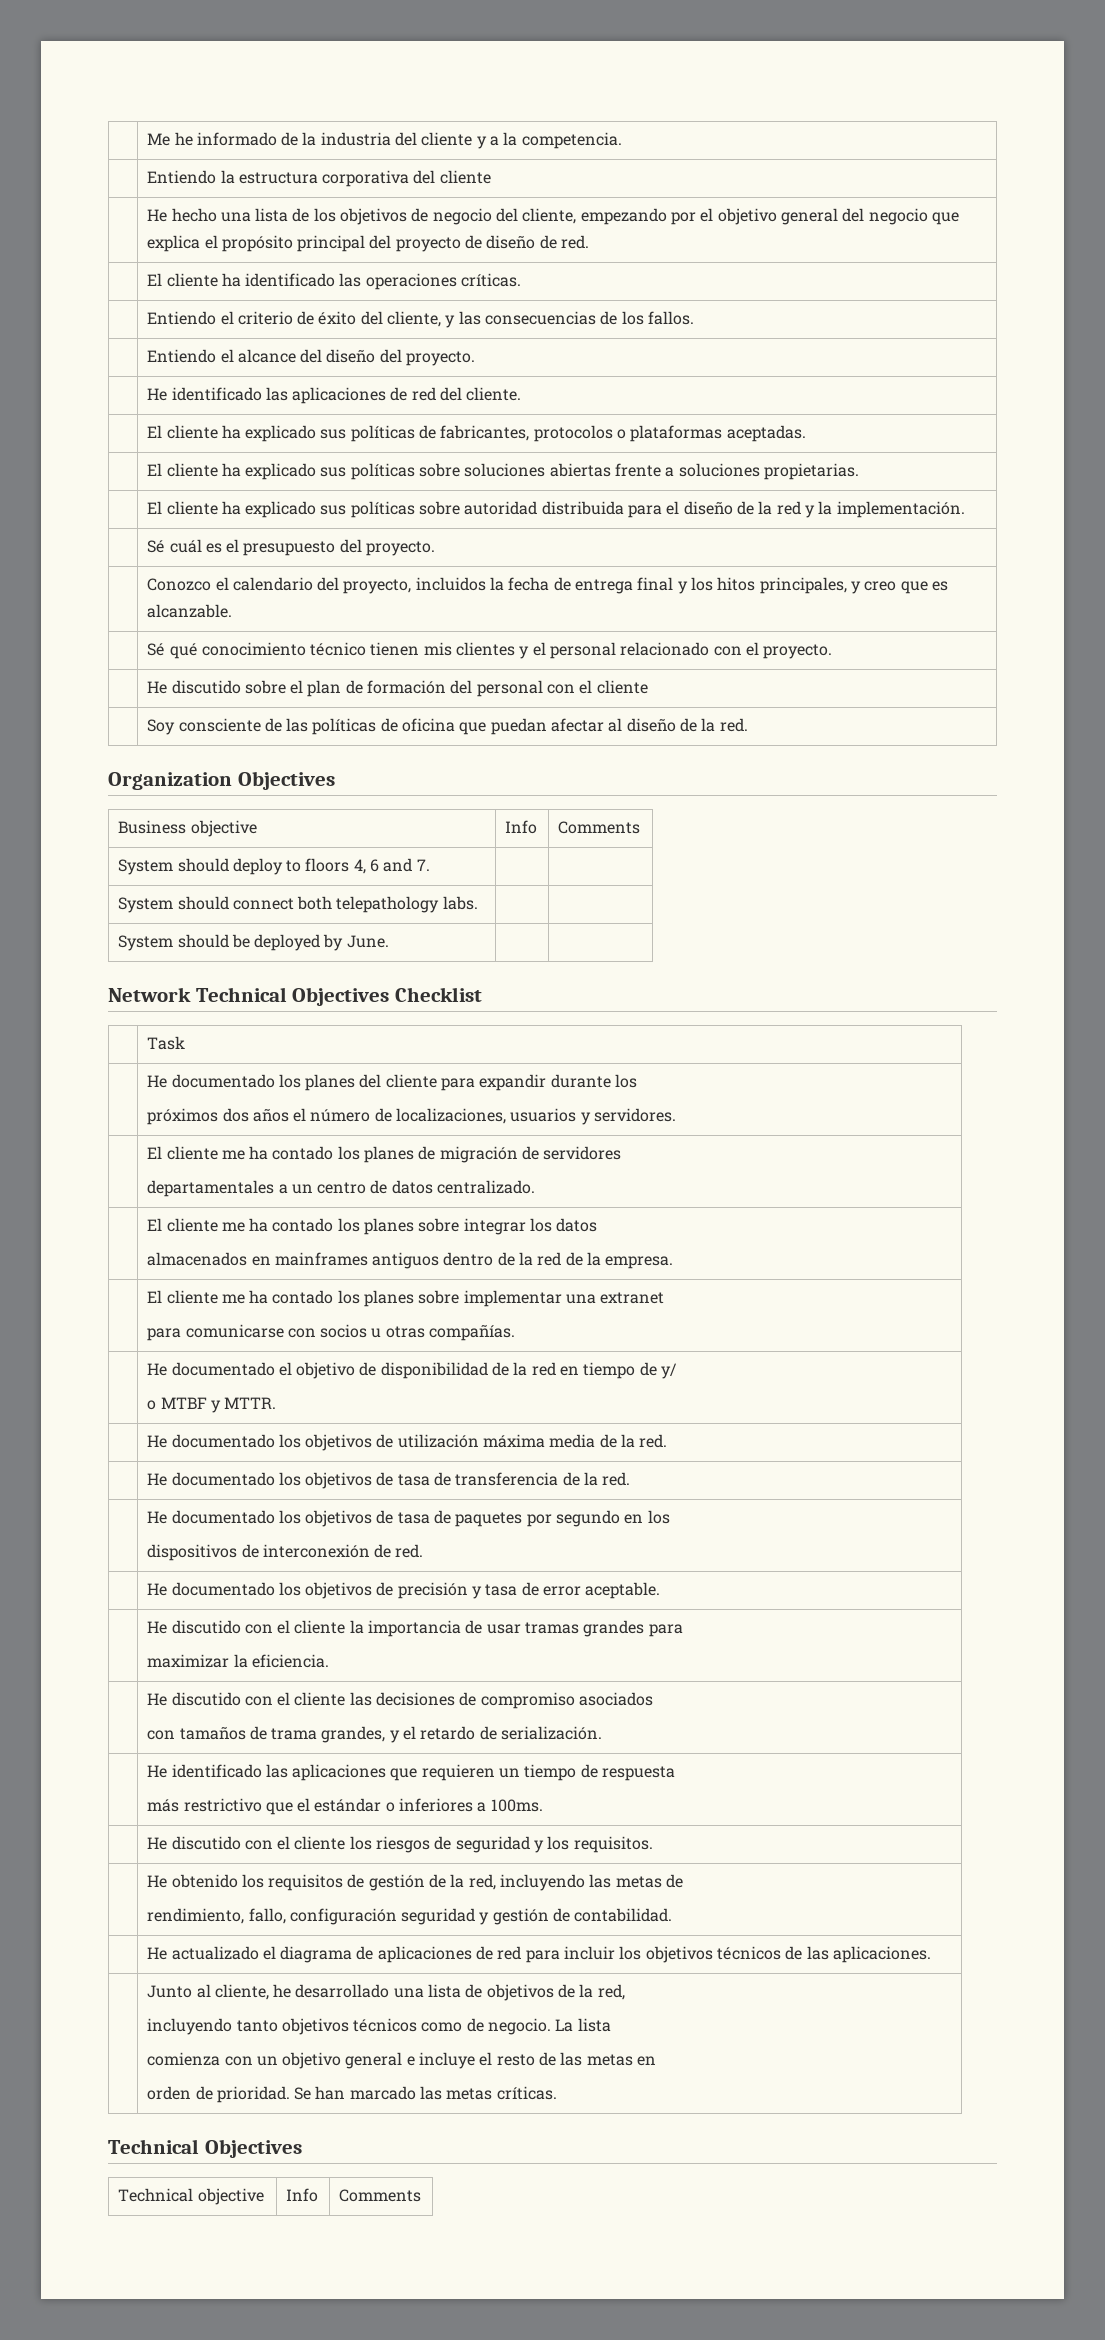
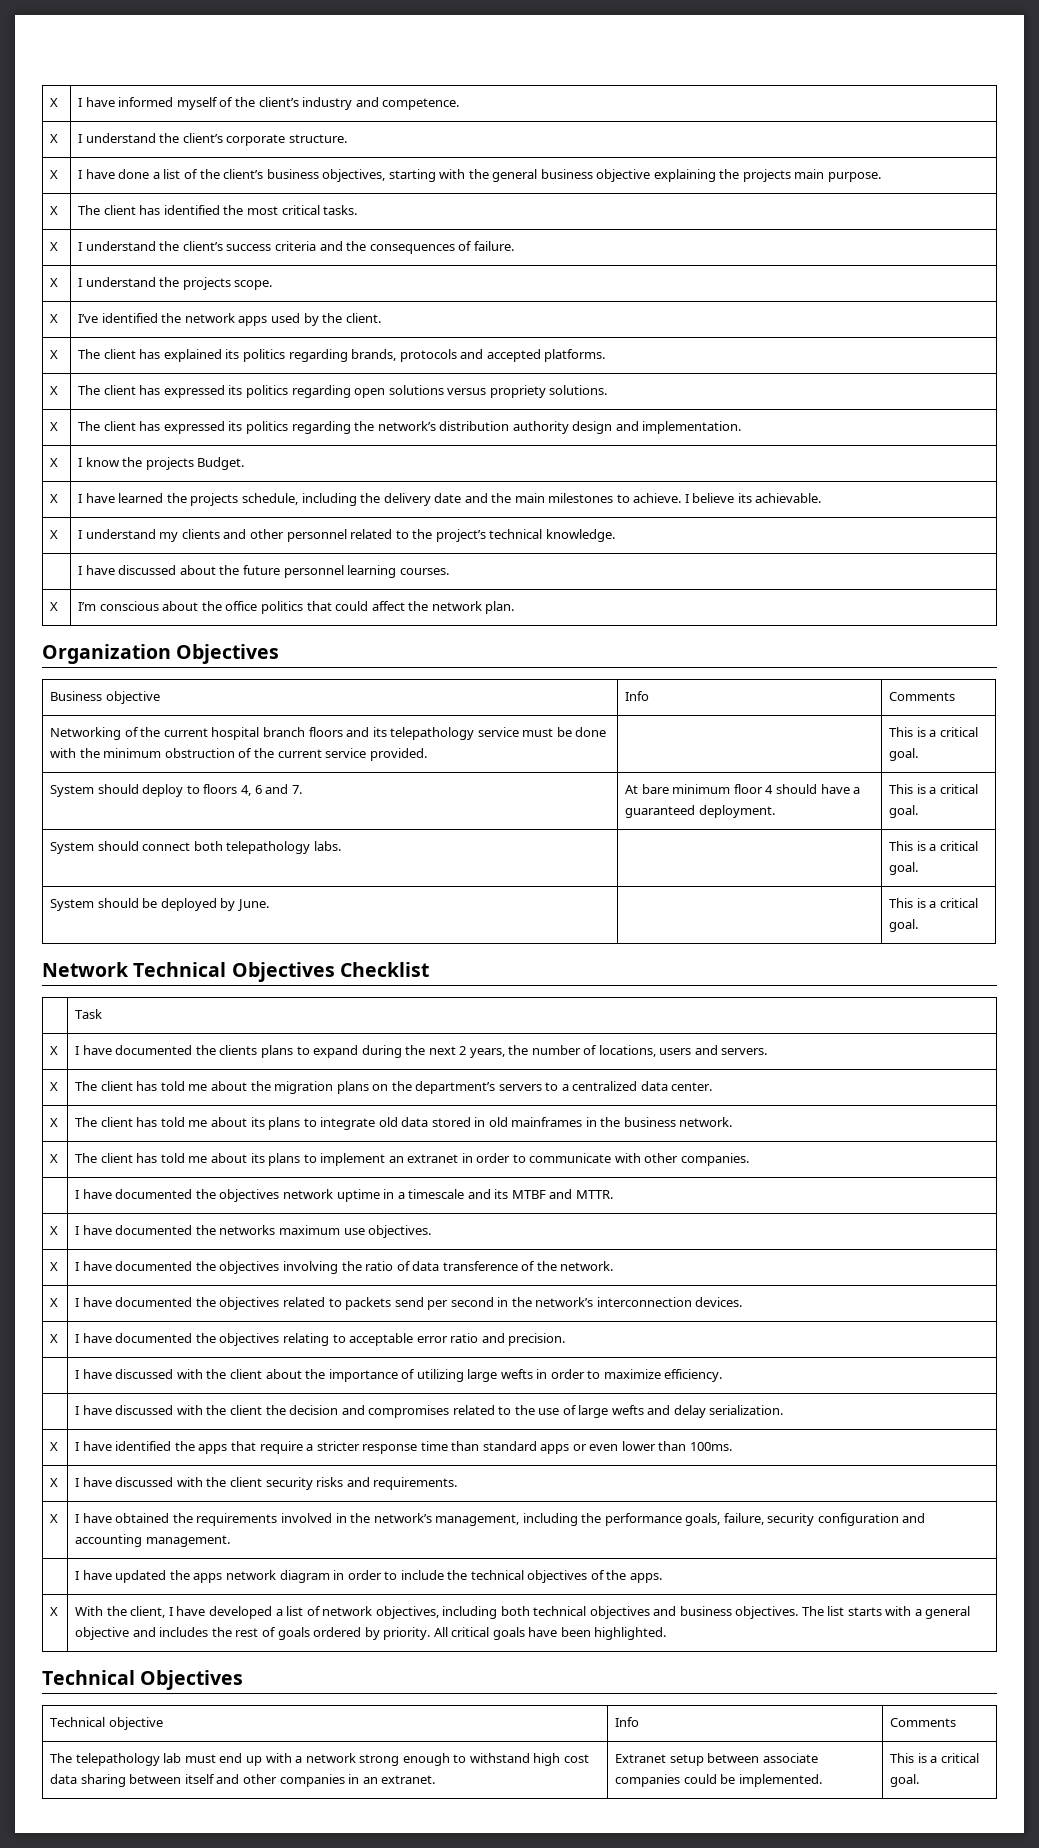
[147,132,622,149] [147,170,491,187] [147,208,959,225] [147,235,590,252] [147,273,522,290] [147,311,695,328] [147,349,476,366] [147,387,522,404] [147,425,806,442] [147,463,860,480] [147,501,965,518] [147,539,436,556] [147,577,948,594] [147,604,233,618] [147,642,833,659] [147,680,648,697] [147,718,748,735] | Me he informado de la industria del cliente y a la competencia. // | Entiendo la estructura corporativa del cliente // | He hecho una lista de los objetivos de negocio del cliente, empezando por el objetivo general del negocio que explica el propósito principal del proyecto de diseño de red. // | El cliente ha identificado las operaciones críticas. // | Entiendo el criterio de éxito del cliente, y las consecuencias de los fallos. // | Entiendo el alcance del diseño del proyecto. // | He identificado las aplicaciones de red del cliente. // | El cliente ha explicado sus políticas de fabricantes, protocolos o plataformas aceptadas. // | El cliente ha explicado sus políticas sobre soluciones abiertas frente a soluciones propietarias. // | El cliente ha explicado sus políticas sobre autoridad distribuida para el diseño de la red y la implementación. // | Sé cuál es el presupuesto del proyecto. // | Conozco el calendario del proyecto, incluidos la fecha de entrega final y los hitos principales, y creo que es alcanzable. // | Sé qué conocimiento técnico tienen mis clientes y el personal relacionado con el proyecto. // | He discutido sobre el plan de formación del personal con el cliente // | Soy consciente de las políticas de oficina que puedan afectar al diseño de la red. -> [50,98,59,107] [78,97,460,110] [50,134,59,143] [78,133,347,146] [50,170,59,179] [78,169,881,182] [50,206,59,215] [78,205,358,215] [50,242,59,251] [78,241,514,254] [50,278,59,287] [78,277,273,290] [50,314,59,323] [78,313,381,326] [50,350,59,359] [78,349,606,362] [50,386,59,395] [78,385,608,398] [50,422,59,431] [78,421,742,434] [50,458,59,467] [78,457,245,470] [50,494,59,503] [78,493,822,506] [50,530,59,539] [78,529,615,542] [78,565,449,578] [50,602,59,611] [78,601,515,614] X | I have informed myself of the client’s industry and competence. // X | I understand the client’s corporate structure. // X | I have done a list of the client’s business objectives, starting with the general business objective explaining the projects main purpose. // X | The client has identified the most critical tasks. // X | I understand the client’s success criteria and the consequences of failure. // X | I understand the projects scope. // X | I’ve identified the network apps used by the client. // X | The client has explained its politics regarding brands, protocols and accepted platforms. // X | The client has expressed its politics regarding open solutions versus propriety solutions. // X | The client has expressed its politics regarding the network’s distribution authority design and implementation. // X | I know the projects Budget. // X | I have learned the projects schedule, including the delivery date and the main milestones to achieve. I believe its achievable. // X | I understand my clients and other personnel related to the project’s technical knowledge. // | I have discussed about the future personnel learning courses. // X | I’m conscious about the office politics that could affect the network plan.
(641, 827) none -> [50,727,607,740] [50,748,427,761] [889,727,978,737] [889,748,919,761] // Networking of the current hospital branch floors and its telepathology service must be done with the minimum obstruction of the current service provided. | | This is a critical goal.
(430, 865) | -> [625,784,861,794] [625,805,775,818] [889,784,978,794] [889,805,919,818] At bare minimum floor 4 should have a guaranteed deployment. | This is a critical goal.
(478, 903) none -> [889,841,978,851] [889,862,919,875] This is a critical goal.
(389, 941) none -> [889,898,978,908] [889,919,919,932] This is a critical goal.
[147,1074,638,1091] [147,1108,677,1125] [147,1146,622,1163] [147,1180,536,1197] [147,1218,598,1235] [147,1252,674,1269] [147,1290,665,1307] [147,1324,516,1341] [147,1362,678,1379] [147,1397,277,1413] [147,1434,668,1451] [147,1472,631,1489] [147,1510,670,1527] [147,1544,424,1561] [147,1582,661,1599] [147,1620,683,1637] [147,1654,329,1668] [147,1692,654,1709] [147,1726,603,1743] [147,1764,676,1781] [147,1798,543,1815] [147,1836,653,1853] [147,1874,684,1891] [147,1908,673,1925] [147,1946,932,1963] [147,1984,625,2001] [147,2018,611,2035] [147,2052,657,2069] [147,2086,557,2103] | He documentado los planes del cliente para expandir durante los // próximos dos años el número de localizaciones, usuarios y servidores. // | El cliente me ha contado los planes de migración de servidores // departamentales a un centro de datos centralizado. // | El cliente me ha contado los planes sobre integrar los datos // almacenados en mainframes antiguos dentro de la red de la empresa. // | El cliente me ha contado los planes sobre implementar una extranet // para comunicarse con socios u otras compañías. // | He documentado el objetivo de disponibilidad de la red en tiempo de y/ // o MTBF y MTTR. // | He documentado los objetivos de utilización máxima media de la red. // | He documentado los objetivos de tasa de transferencia de la red. // | He documentado los objetivos de tasa de paquetes por segundo en los // dispositivos de interconexión de red. // | He documentado los objetivos de precisión y tasa de error aceptable. // | He discutido con el cliente la importancia de usar tramas grandes para // maximizar la eficiencia. // | He discutido con el cliente las decisiones de compromiso asociados // con tamaños de trama grandes, y el retardo de serialización. // | He identificado las aplicaciones que requieren un tiempo de respuesta // más restrictivo que el estándar o inferiores a 100ms. // | He discutido con el cliente los riesgos de seguridad y los requisitos. // | He obtenido los requisitos de gestión de la red, incluyendo las metas de // rendimiento, fallo, configuración seguridad y gestión de contabilidad. // | He actualizado el diagrama de aplicaciones de red para incluir los objetivos técnicos de las aplicaciones. // | Junto al cliente, he desarrollado una lista de objetivos de la red, // incluyendo tanto objetivos técnicos como de negocio. La lista // comienza con un objetivo general e incluye el resto de las metas en // orden de prioridad. Se han marcado las metas críticas. -> [50,1046,59,1055] [75,1045,768,1058] [50,1082,59,1091] [75,1081,713,1094] [50,1118,59,1127] [75,1117,733,1130] [50,1154,59,1163] [75,1153,749,1166] [75,1189,613,1202] [50,1226,59,1235] [75,1225,432,1238] [50,1262,59,1271] [75,1261,614,1274] [50,1298,59,1307] [75,1297,743,1310] [50,1334,59,1343] [75,1333,566,1346] [75,1369,723,1382] [75,1405,784,1418] [50,1442,59,1451] [75,1441,732,1454] [50,1478,59,1487] [75,1477,458,1490] [50,1514,59,1523] [75,1513,926,1526] [75,1534,230,1547] [75,1570,662,1583] [50,1607,59,1616] [75,1606,971,1619] [75,1627,667,1640] X | I have documented the clients plans to expand during the next 2 years, the number of locations, users and servers. // X | The client has told me about the migration plans on the department’s servers to a centralized data center. // X | The client has told me about its plans to integrate old data stored in old mainframes in the business network. // X | The client has told me about its plans to implement an extranet in order to communicate with other companies. // | I have documented the objectives network uptime in a timescale and its MTBF and MTTR. // X | I have documented the networks maximum use objectives. // X | I have documented the objectives involving the ratio of data transference of the network. // X | I have documented the objectives related to packets send per second in the network’s interconnection devices. // X | I have documented the objectives relating to acceptable error ratio and precision. // | I have discussed with the client about the importance of utilizing large wefts in order to maximize efficiency. // | I have discussed with the client the decision and compromises related to the use of large wefts and delay serialization. // X | I have identified the apps that require a stricter response time than standard apps or even lower than 100ms. // X | I have discussed with the client security risks and requirements. // X | I have obtained the requirements involved in the network’s management, including the performance goals, failure, security configuration and accounting management. // | I have updated the apps network diagram in order to include the technical objectives of the apps. // X | With the client, I have developed a list of network objectives, including both technical objectives and business objectives. The list starts with a general objective and includes the rest of goals ordered by priority. All critical goals have been highlighted.
(422, 2195) none -> [50,1753,589,1766] [50,1774,436,1787] [615,1753,818,1766] [615,1774,822,1787] [890,1753,979,1763] [890,1774,920,1787] // The telepathology lab must end up with a network strong enough to withstand high cost data sharing between itself and other companies in an extranet. | Extranet setup between associate companies could be implemented. | This is a critical goal.

